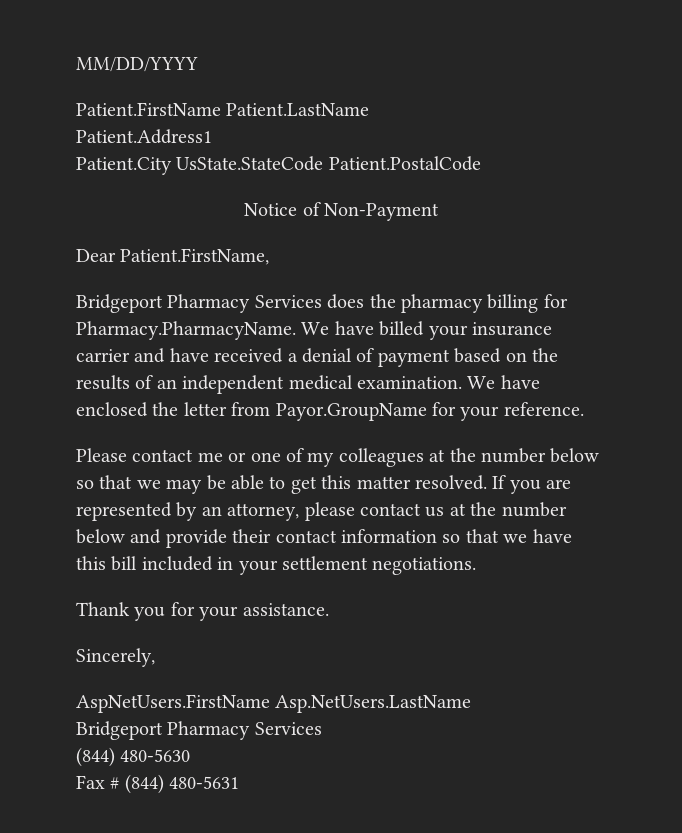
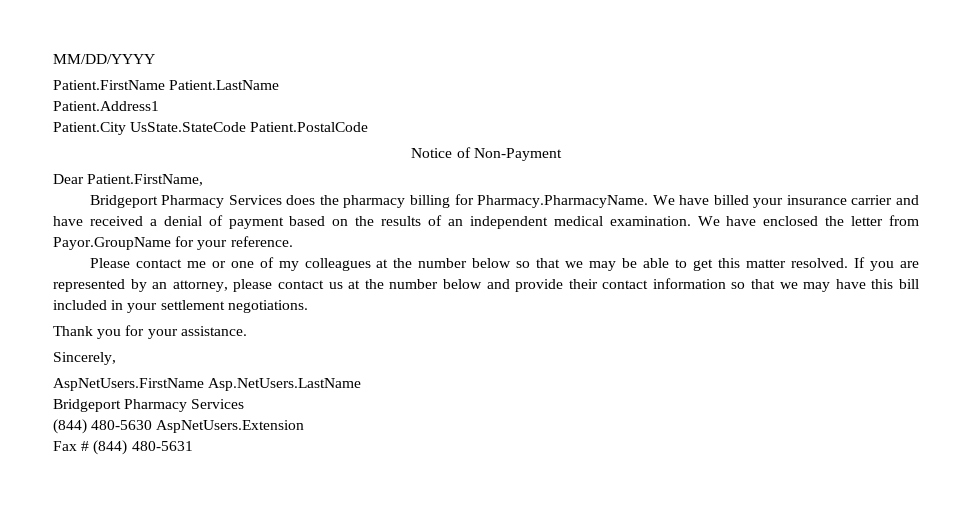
(528, 538) none -> [803,282,831,292] may
(191, 755) none -> [156,420,305,433] AspNetUsers.Extension

